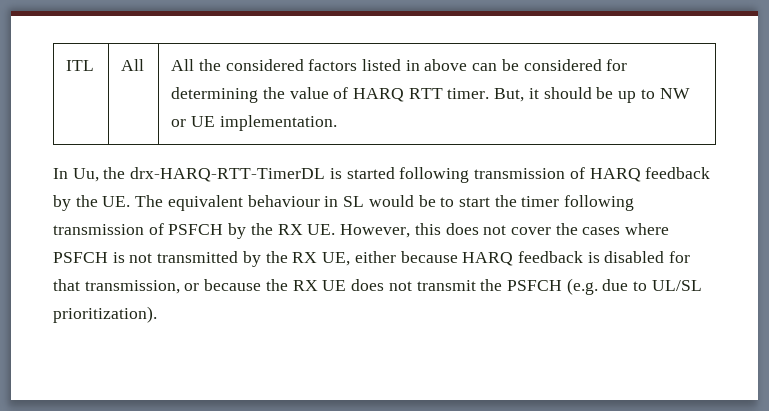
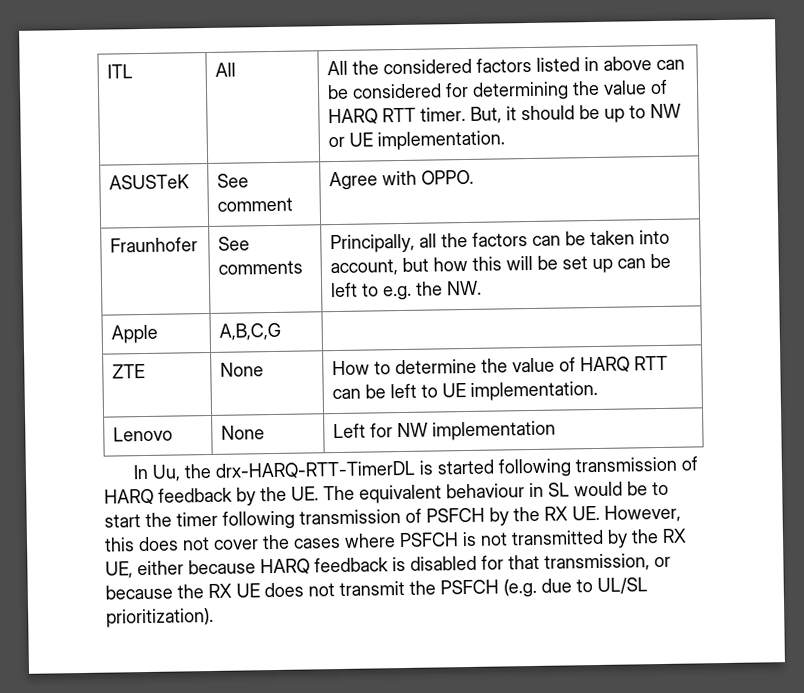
(337, 123) none -> [109,174,191,190] [217,173,250,188] [217,197,294,212] [329,169,475,191] [110,237,199,253] [218,236,251,251] [218,260,304,275] [330,229,671,254] [330,253,672,277] [331,280,483,301] [111,324,159,344] [219,322,282,341] [112,363,146,379] [220,362,265,377] [332,355,669,376] [332,380,599,401] [113,426,174,442] [221,425,266,440] [333,420,557,441] // ASUSTeK | See comment | Agree with OPPO. // Fraunhofer | See comments | Principally, all the factors can be taken into account, but how this will be set up can be left to e.g. the NW. // Apple | A,B,C,G | // ZTE | None | How to determine the value of HARQ RTT can be left to UE implementation. // Lenovo | None | Left for NW implementation

